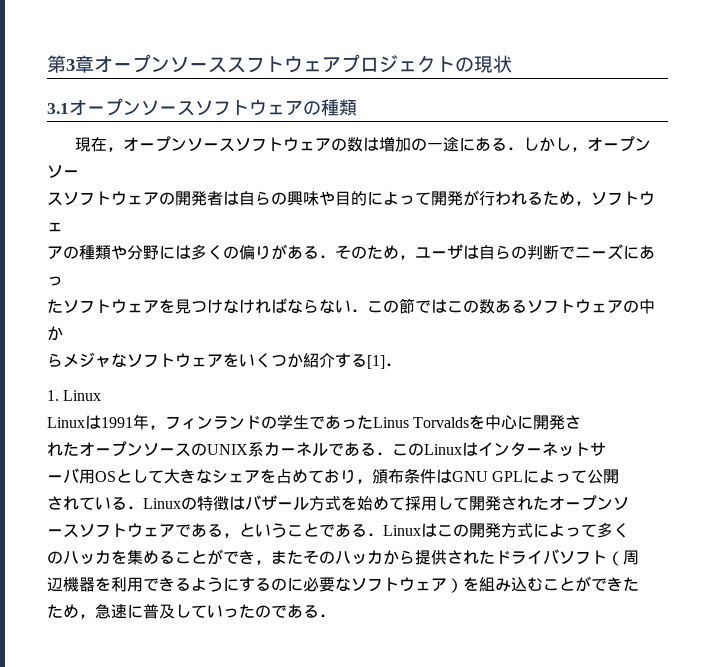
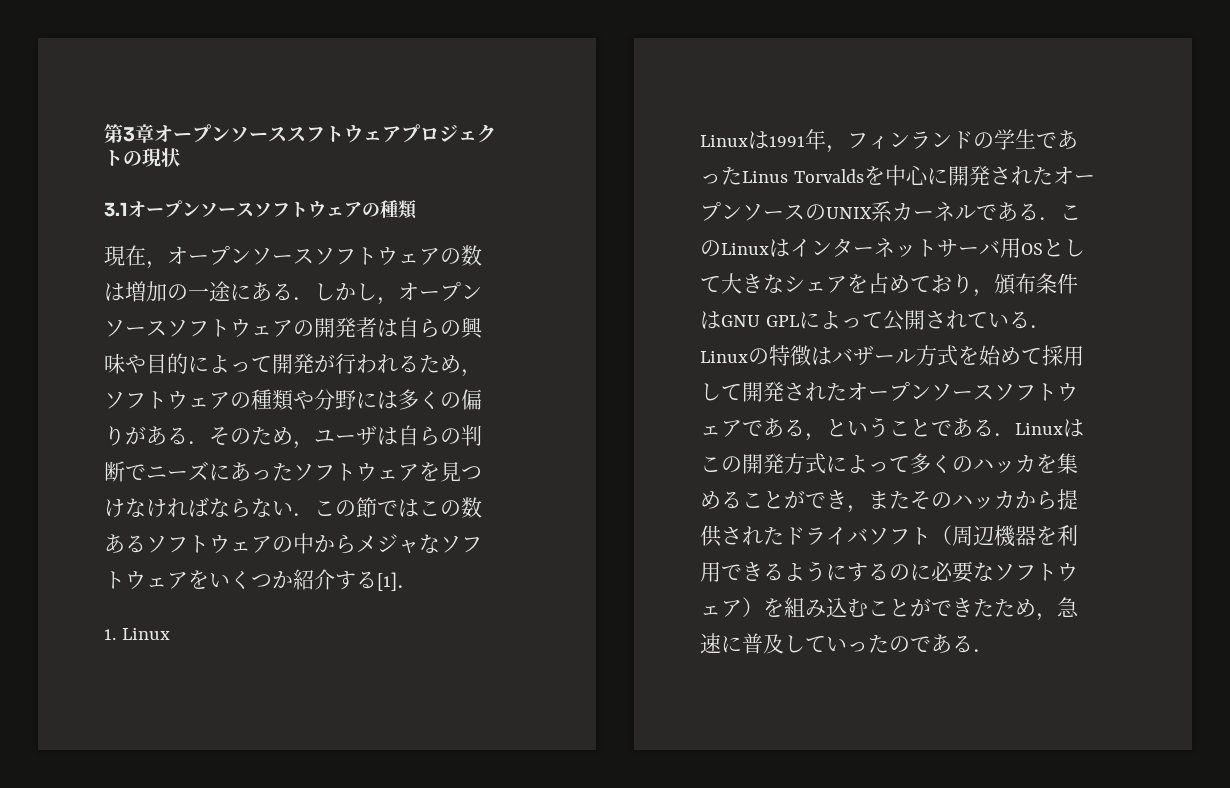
(79, 173) // -> (146, 330) none
(63, 227) // -> (209, 402) none
(63, 281) // -> (272, 475) none
(63, 333) // -> (335, 544) none
(582, 422) // -> (1011, 176) none
(606, 449) // -> (958, 248) none
(620, 476) // -> (925, 320) none
(629, 503) // -> (952, 392) none
(629, 530) // -> (952, 464) none
(639, 557) // -> (973, 536) none
(639, 584) // -> (994, 607) none

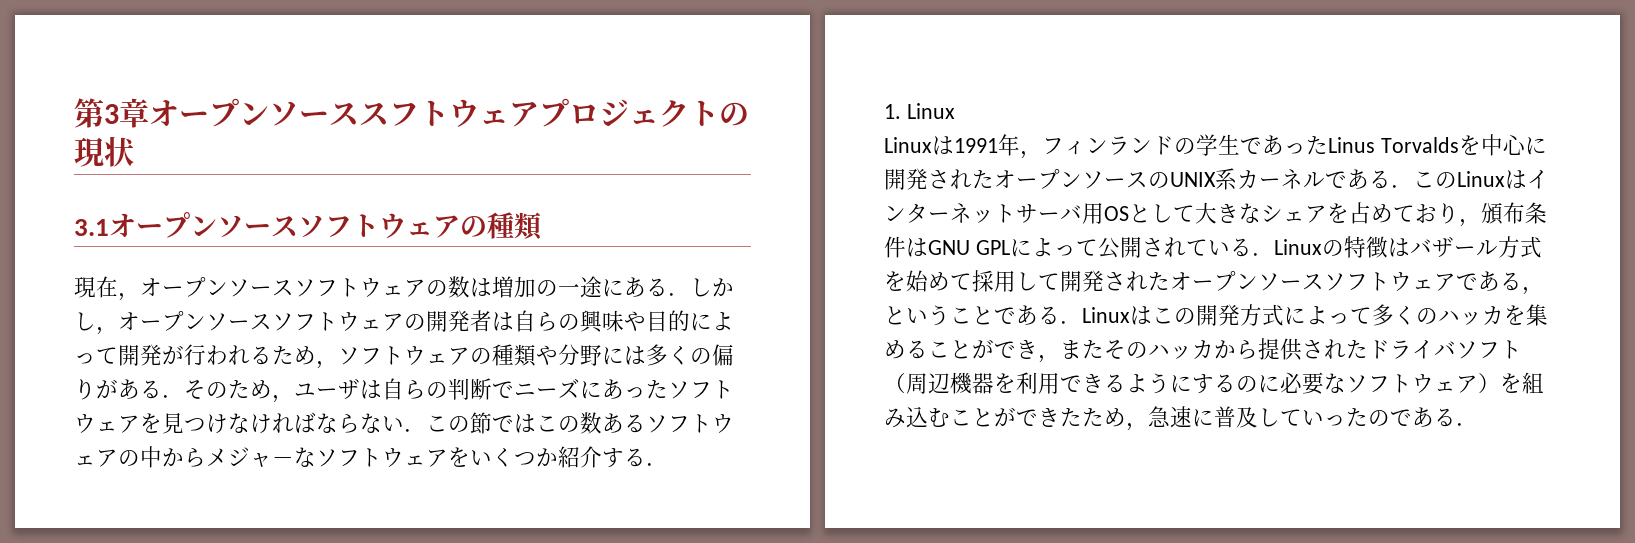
(419, 547) none -> [272,457,294,465] －
[377,572,397,591] [1] -> (646, 457) none

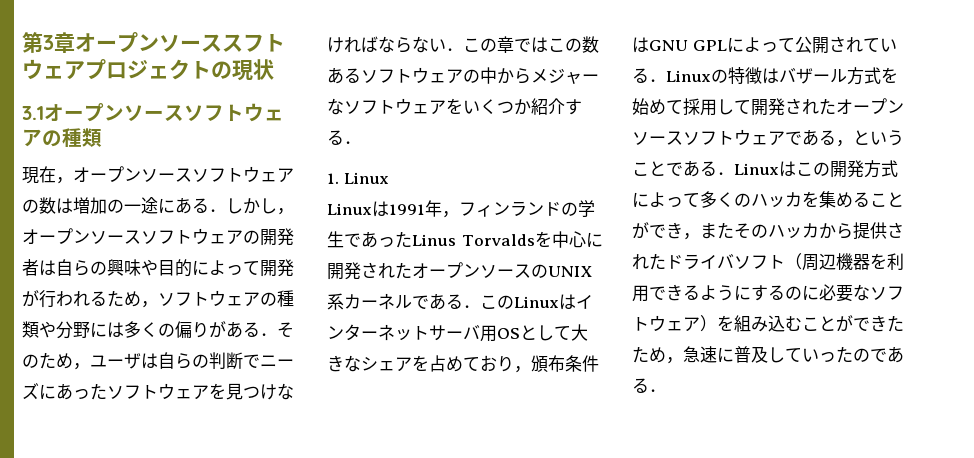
[470,412,492,434] 節 -> [497,36,514,53] 章
[272,457,294,465] － -> [582,74,599,82] ー

